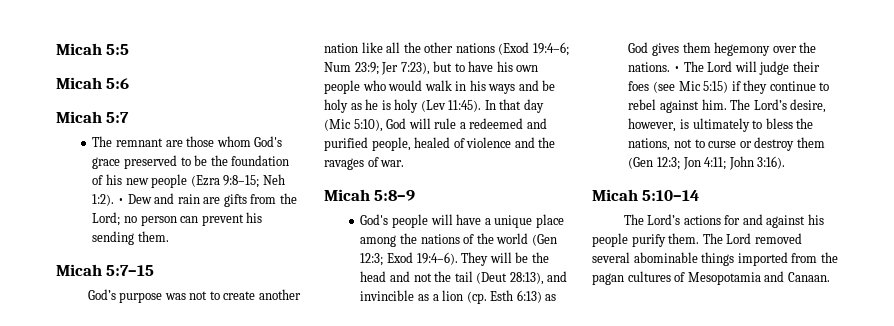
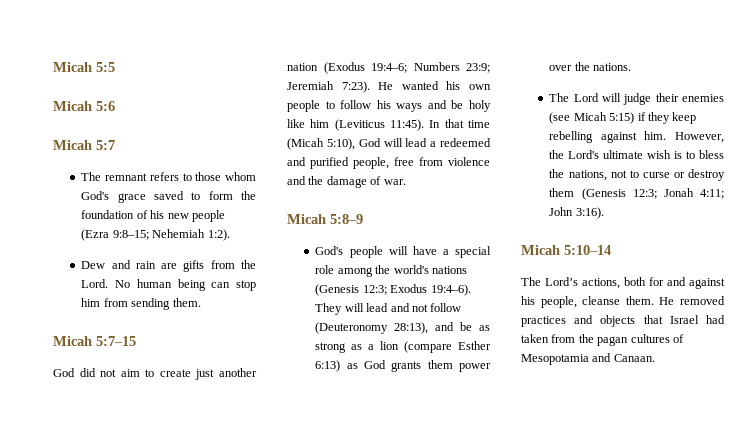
[165,140,183,147] are -> [149,172,192,181] refers to
[123,155,208,169] preserved to be -> [154,191,233,200] saved to form
[262,174,285,185] Neh -> [152,229,206,238] Nehemiah
[117,198,124,204] • -> (230, 235) //
[92,212,263,226] Lord; no person can prevent his -> [81,279,256,291] [81,298,128,307] Lord. No human being can stop him from
[87,289,208,303] God’s purpose was not -> [53,368,140,377] God did not aim
(256, 295) none -> [195,369,215,380] just
[361,42,569,56] [324,61,539,75] [324,80,467,94] like all the other nations (Exod 19:4–6; Num 23:9; Jer 7:23), but to have his own people who would walk in -> [323,62,490,74] [287,81,491,93] [287,100,372,112] (Exodus 19:4–6; Numbers 23:9; Jeremiah 7:23). He wanted his own people to follow
[350,99,446,113] as he is holy (Lev -> [287,119,385,131] like him (Leviticus
[523,99,544,113] [324,119,351,131] day (Mic -> [468,120,490,128] [287,138,324,150] time (Micah
[434,118,457,129] rule -> [405,138,428,147] lead
[414,137,465,148] healed of -> [394,157,443,166] free from
[324,158,364,170] ravages -> [326,176,367,188] damage
[494,214,564,228] [360,233,557,247] [360,252,549,266] [360,271,568,285] [360,290,415,301] unique place among the nations of the world (Gen 12:3; Exod 19:4–6). They will be the head and not the tail (Deut 28:13), and invincible -> [455,246,491,258] [315,265,467,277] [315,284,471,296] [315,303,462,315] [315,322,490,334] [315,342,347,353] special role among the world's nations (Genesis 12:3; Exodus 19:4–6). They will lead and not follow (Deuteronomy 28:13), and be as strong
[466,290,514,304] (cp. Esth -> [404,341,491,353] (compare Esther
[651,42,771,56] gives them hegemony -> [391,360,491,372] grants them power
[673,66,680,72] • -> (632, 67) //
[628,80,830,94] [628,99,827,113] [628,118,750,132] foes (see Mic 5:15) if they continue to rebel against him. The Lord’s desire, however, is ultimately -> [682,94,724,102] [549,112,697,124] [549,131,724,143] [549,150,683,159] enemies (see Micah 5:15) if they keep rebelling against him. However, the Lord's ultimate wish is
[628,157,701,170] (Gen 12:3; Jon -> [581,188,694,200] (Genesis 12:3; Jonah
[683,215,721,225] actions -> [582,277,646,289] actions, both
[592,233,802,247] [592,252,788,266] people purify them. The Lord removed several abominable things imported -> [540,296,725,308] [521,315,725,327] [521,334,549,343] people, cleanse them. He removed practices and objects that Israel had taken

